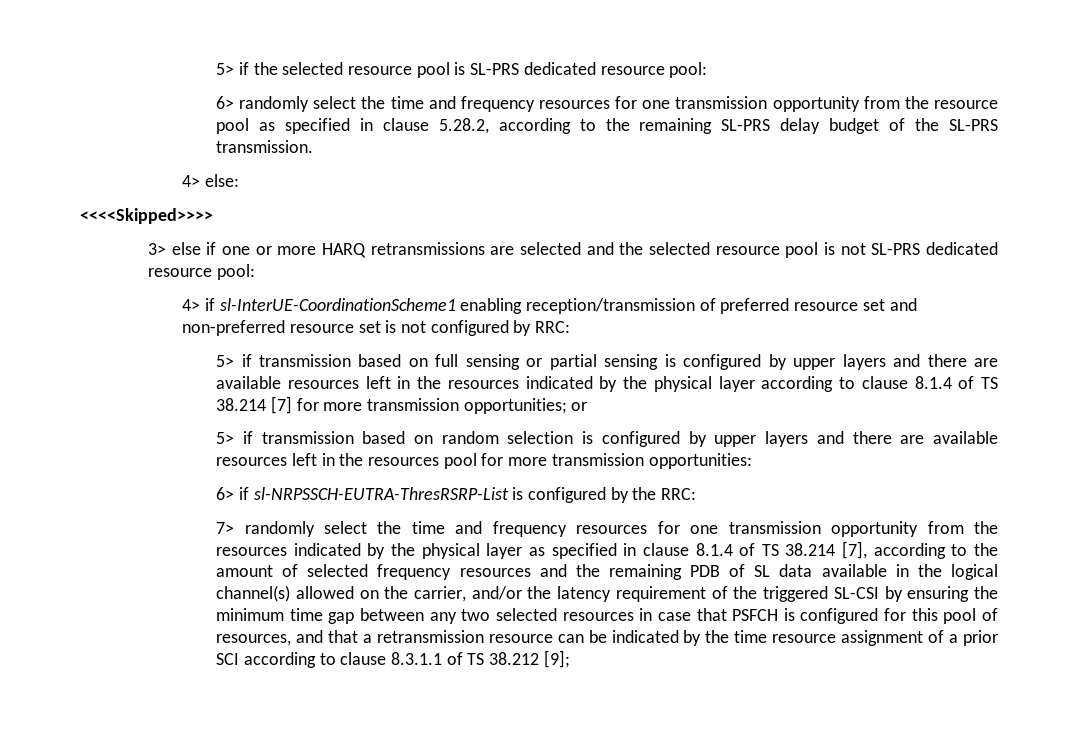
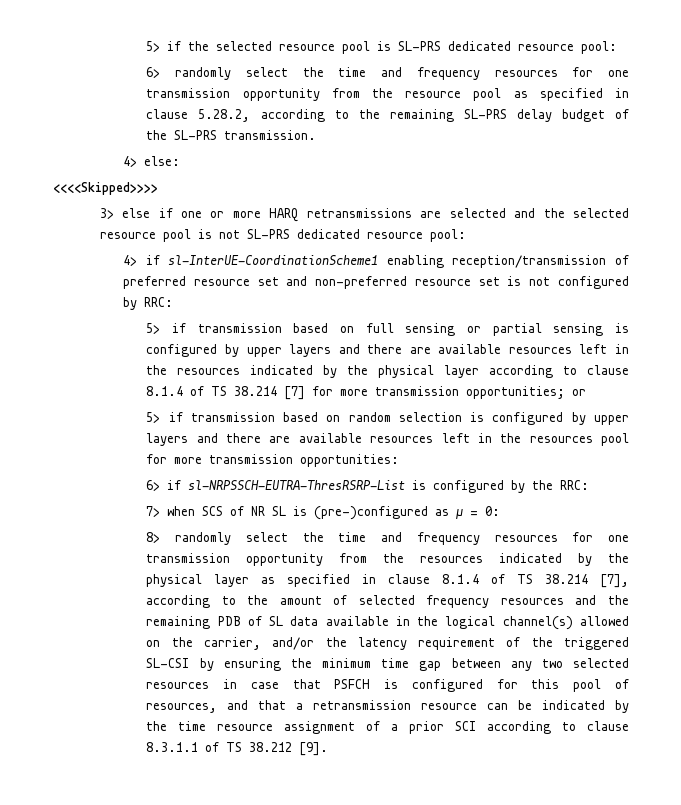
(235, 528) none -> [167,506,501,520] [146,532,161,543] when SCS of NR SL is (pre-)configured as μ = 0: // 8>
[543,650,570,668] [9]; -> [299,742,329,756] [9].

